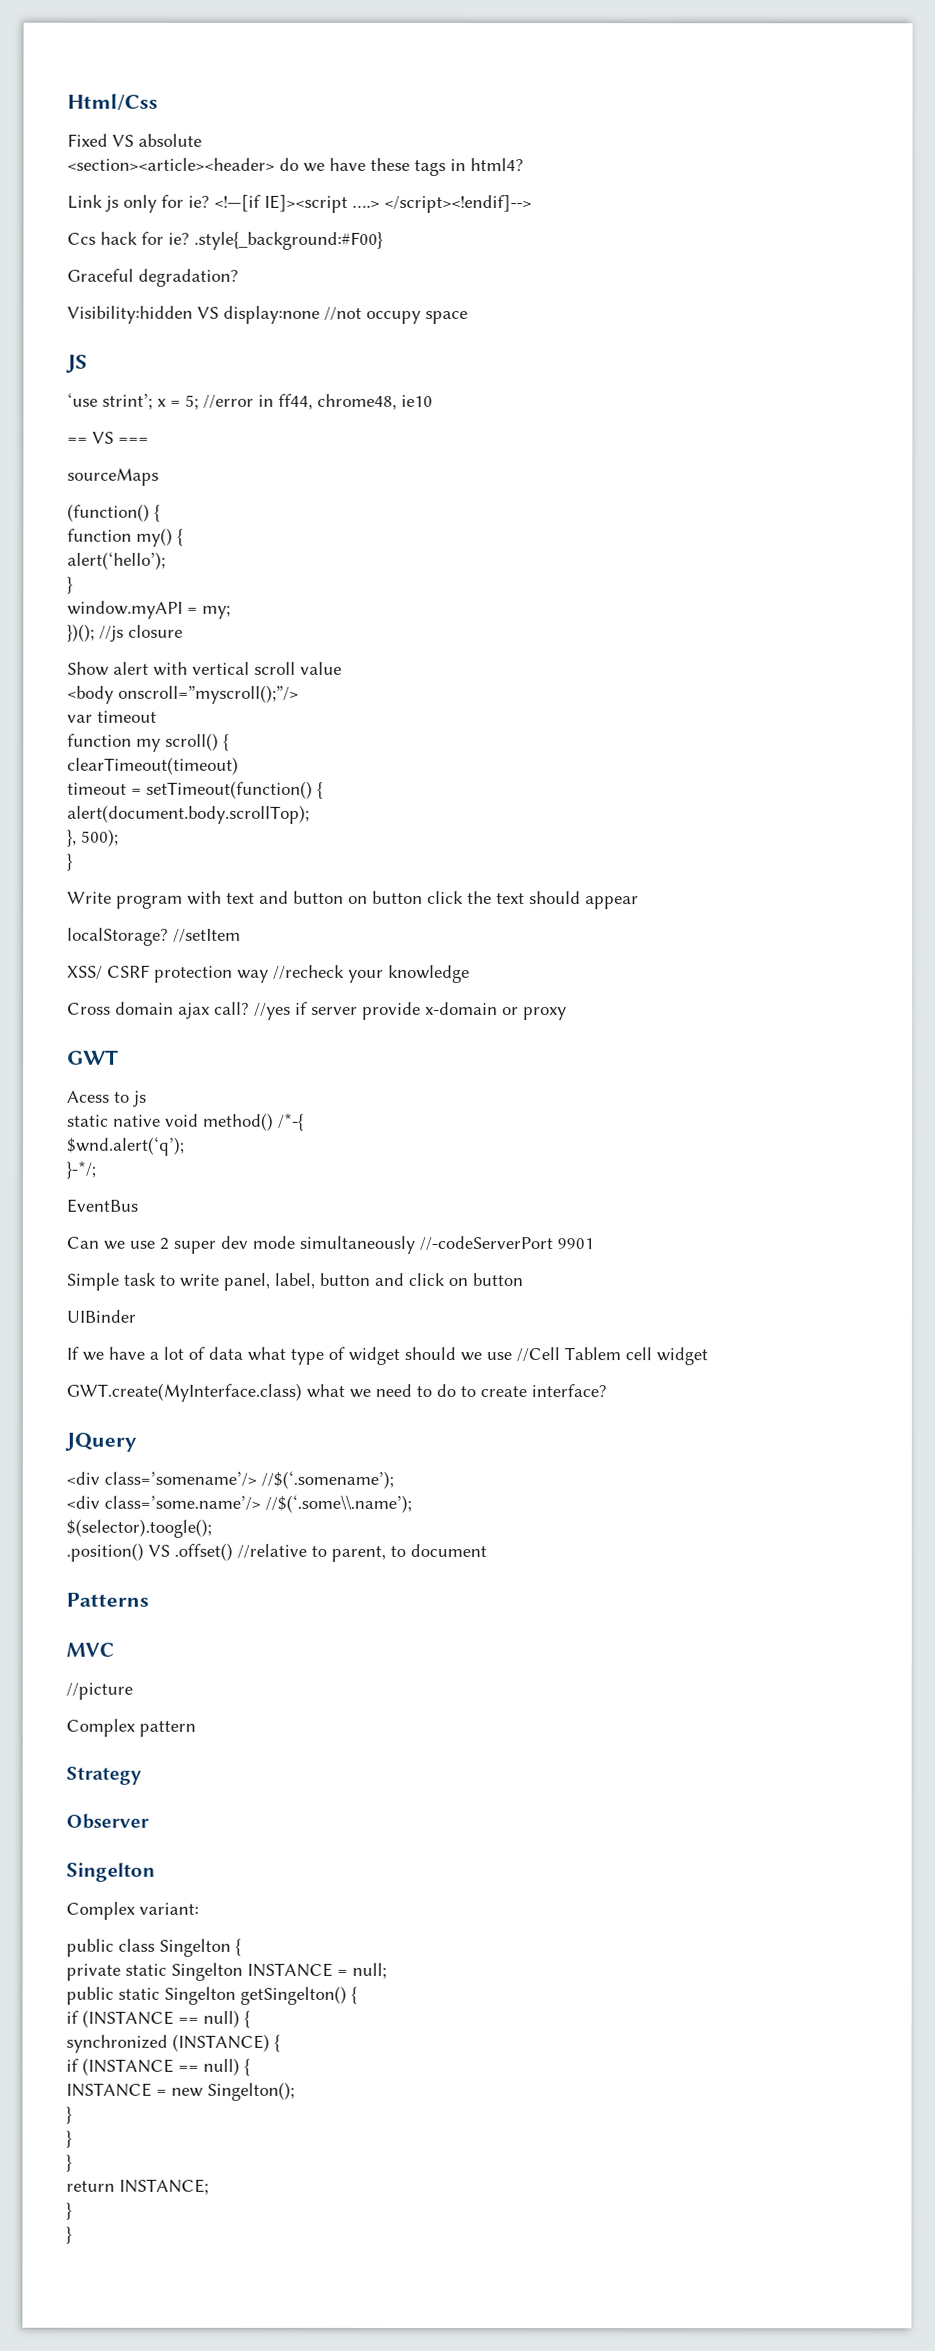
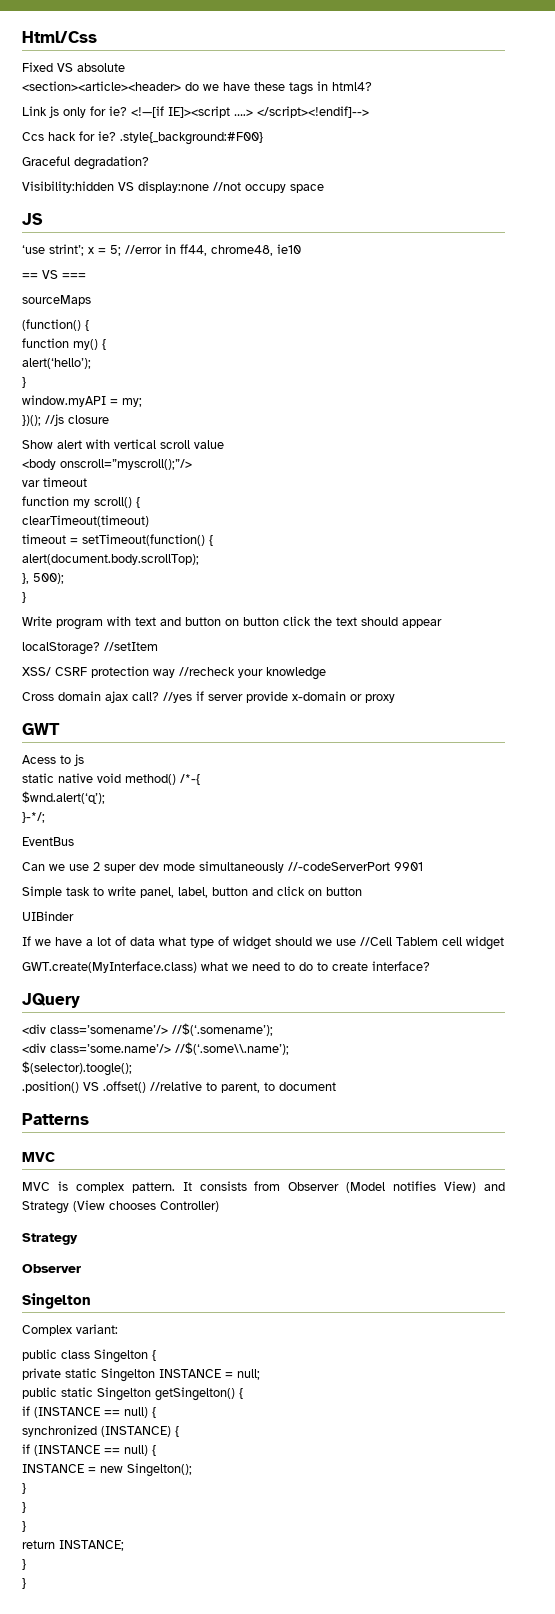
[66,1682,133,1700] [66,1718,196,1737] //picture // Complex pattern -> [22,1181,506,1193] [22,1200,219,1214] MVC is complex pattern. It consists from Observer (Model notifies View) and Strategy (View chooses Controller)

